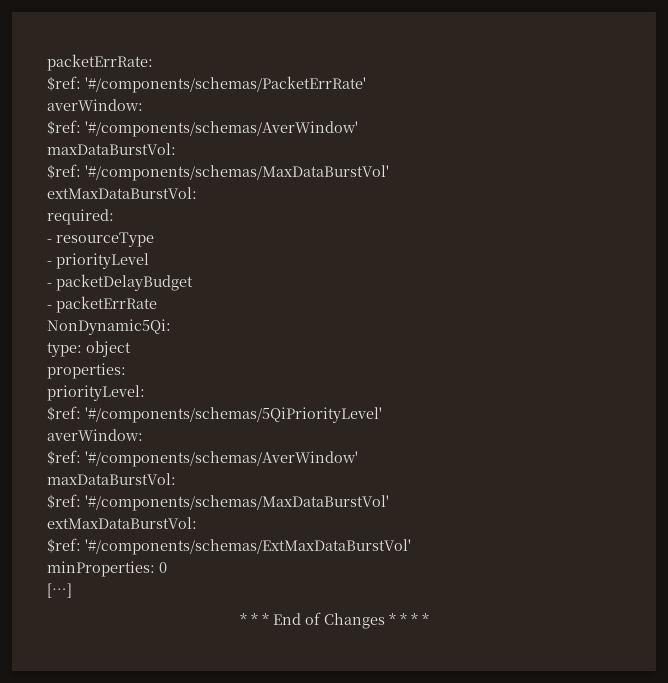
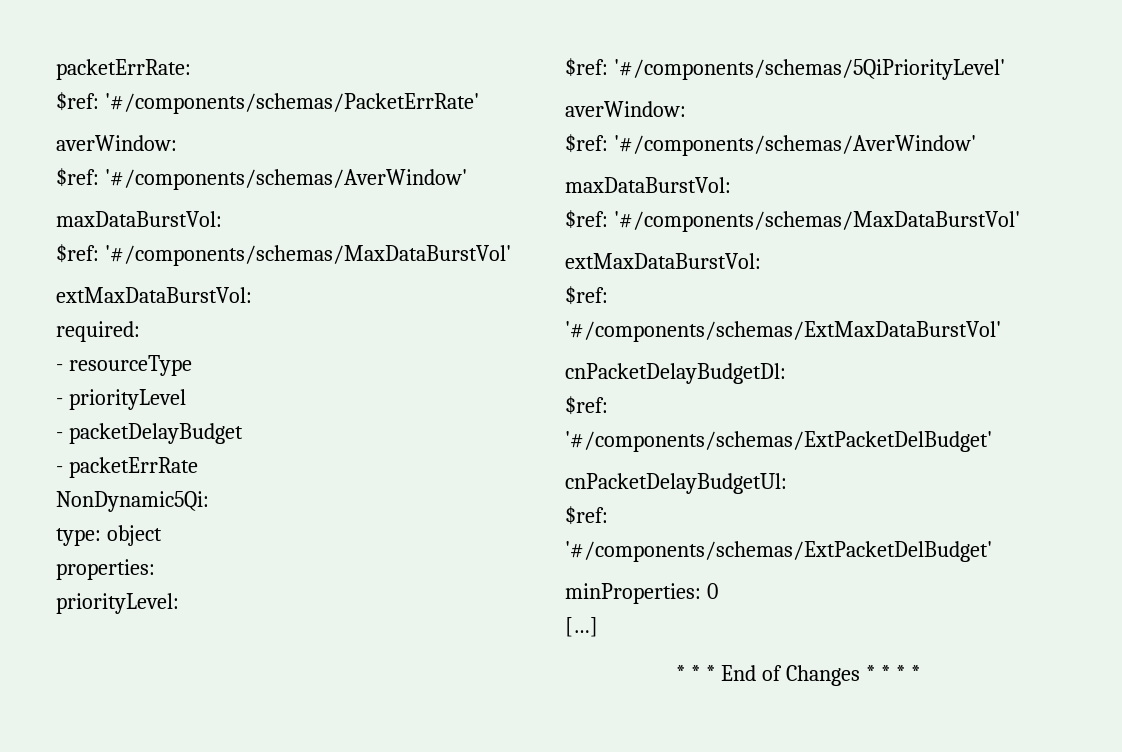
(411, 547) none -> [565,363,786,384] [565,396,608,415] [565,431,992,452] [565,473,787,494] [565,506,608,525] [565,541,992,562] // cnPacketDelayBudgetDl: // $ref: '#/components/schemas/ExtPacketDelBudget' // cnPacketDelayBudgetUl: // $ref: '#/components/schemas/ExtPacketDelBudget'

